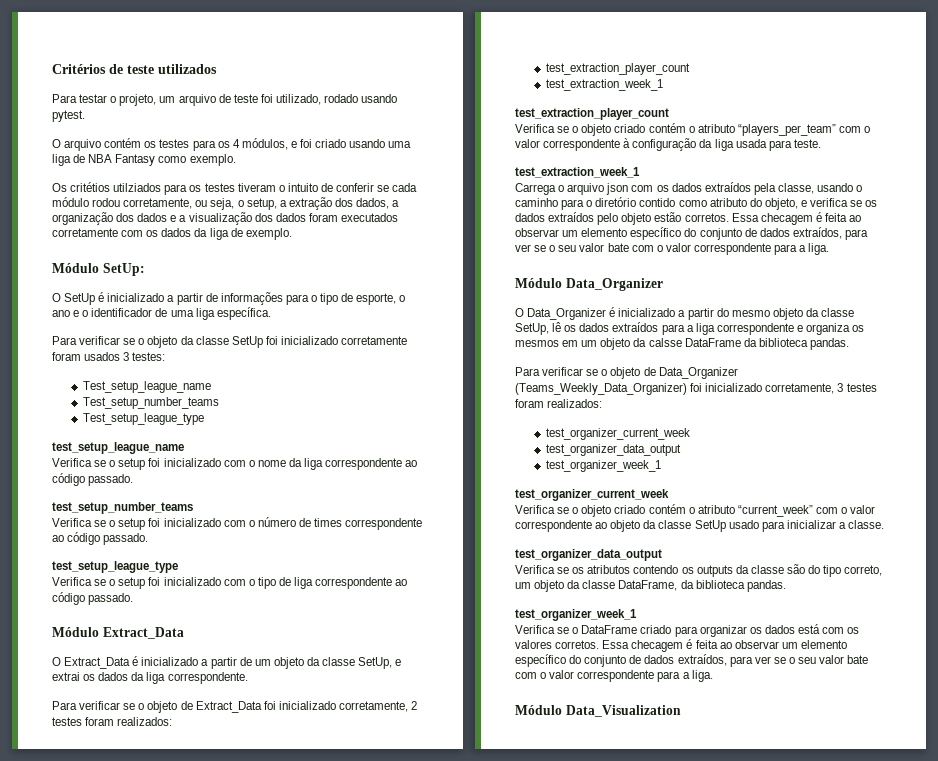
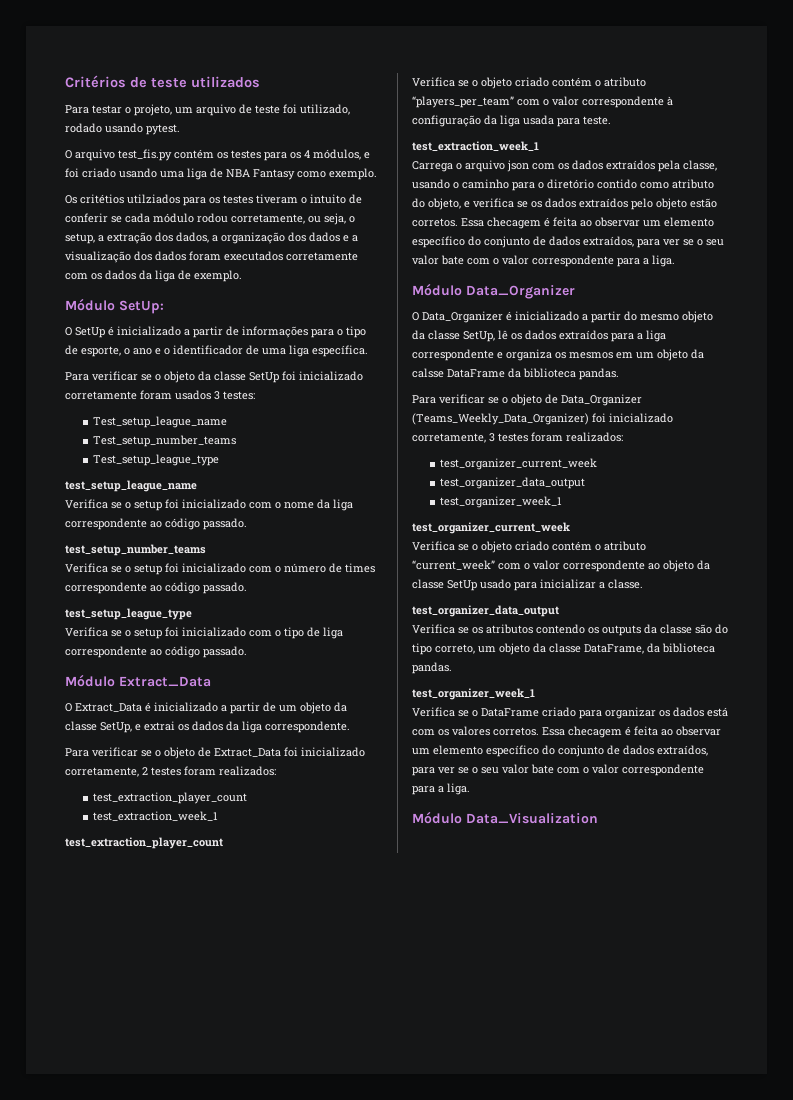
(102, 145) none -> [118,149,172,161] test_fis.py

